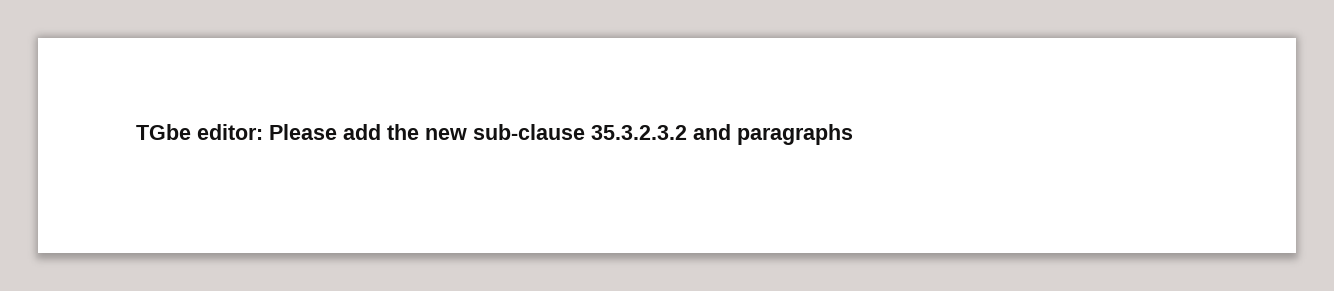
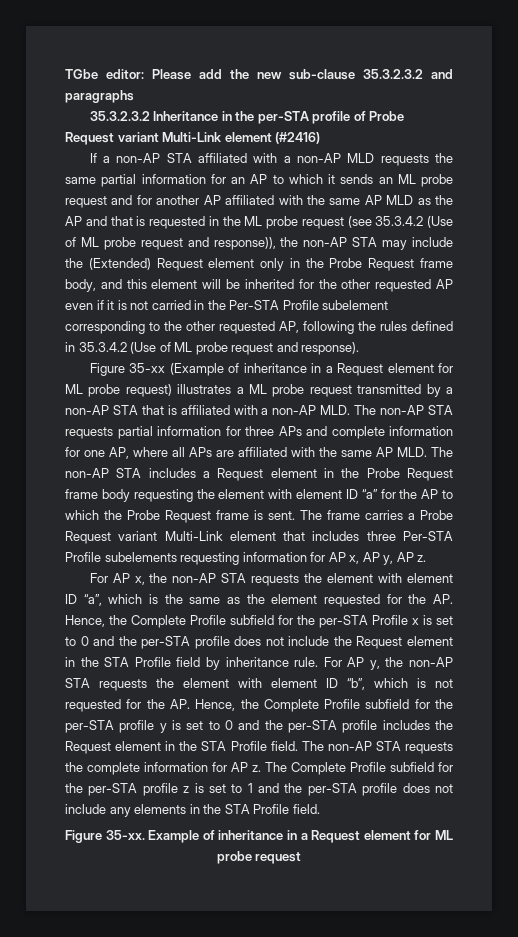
(853, 134) none -> [89,111,405,124] [65,132,321,145] [89,153,454,166] [65,174,453,187] [65,195,454,208] [65,216,453,229] [65,237,453,250] [65,258,453,271] [65,279,453,292] [65,300,389,310] [65,321,453,334] [65,342,360,355] [89,363,453,376] [65,384,453,397] [65,405,454,415] [65,426,453,439] [65,447,453,459] [65,468,453,481] [65,489,453,502] [65,510,453,523] [65,531,453,544] [65,552,427,565] [89,573,453,586] [65,594,454,607] [65,615,453,628] [65,636,453,649] [65,657,453,670] [65,678,453,691] [65,699,454,712] [65,720,453,733] [65,741,453,754] [65,762,453,775] [65,783,453,796] [65,804,320,817] [65,830,453,843] [216,851,302,864] // 35.3.2.3.2 Inheritance in the per-STA profile of Probe Request variant Multi-Link element (#2416) // If a non-AP STA affiliated with a non-AP MLD requests the same partial information for an AP to which it sends an ML probe request and for another AP affiliated with the same AP MLD as the AP and that is requested in the ML probe request (see 35.3.4.2 (Use of ML probe request and response)), the non-AP STA may include the (Extended) Request element only in the Probe Request frame body, and this element will be inherited for the other requested AP even if it is not carried in the Per-STA Profile subelement corresponding to the other requested AP, following the rules defined in 35.3.4.2 (Use of ML probe request and response). // Figure 35-xx (Example of inheritance in a Request element for ML probe request) illustrates a ML probe request transmitted by a non-AP STA that is affiliated with a non-AP MLD. The non-AP STA requests partial information for three APs and complete information for one AP, where all APs are affiliated with the same AP MLD. The non-AP STA includes a Request element in the Probe Request frame body requesting the element with element ID “a” for the AP to which the Probe Request frame is sent. The frame carries a Probe Request variant Multi-Link element that includes three Per-STA Profile subelements requesting information for AP x, AP y, AP z. // For AP x, the non-AP STA requests the element with element ID “a”, which is the same as the element requested for the AP. Hence, the Complete Profile subfield for the per-STA Profile x is set to 0 and the per-STA profile does not include the Request element in the STA Profile field by inheritance rule. For AP y, the non-AP STA requests the element with element ID “b”, which is not requested for the AP. Hence, the Complete Profile subfield for the per-STA profile y is set to 0 and the per-STA profile includes the Request element in the STA Profile field. The non-AP STA requests the complete information for AP z. The Complete Profile subfield for the per-STA profile z is set to 1 and the per-STA profile does not include any elements in the STA Profile field. // Figure 35-xx. Example of inheritance in a Request element for ML probe request

